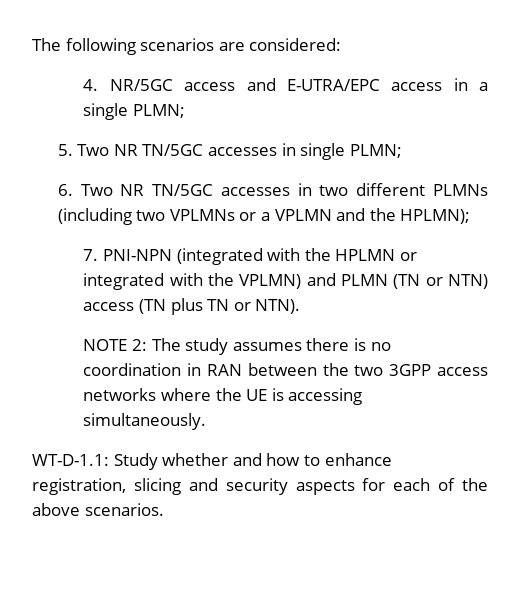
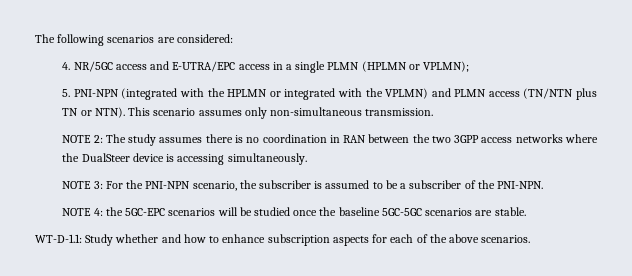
[133,104,186,118] [57,143,402,160] [57,183,488,196] [57,208,471,225] [83,249,99,261] PLMN; // 5. Two NR TN/5GC accesses in single PLMN; // 6. Two NR TN/5GC accesses in two different PLMNs (including two VPLMNs or a VPLMN and the HPLMN); // 7. -> [327,61,470,72] [62,89,71,97] PLMN (HPLMN or VPLMN); // 5.
[393,274,488,289] [83,299,167,314] (TN or NTN) access (TN -> [488,88,574,99] access (TN/NTN
(301, 306) none -> [128,107,434,119] This scenario assumes only non-simultaneous transmission.
[246,389,268,401] UE -> [81,153,164,162] DualSteer device
(207, 421) none -> [62,180,544,191] [62,207,526,216] // NOTE 3: For the PNI-NPN scenario, the subscriber is assumed to be a subscriber of the PNI-NPN. // NOTE 4: the 5GC-EPC scenarios will be studied once the baseline 5GC-5GC scenarios are stable.
[32,478,288,495] registration, slicing and security -> [267,234,330,246] subscription

